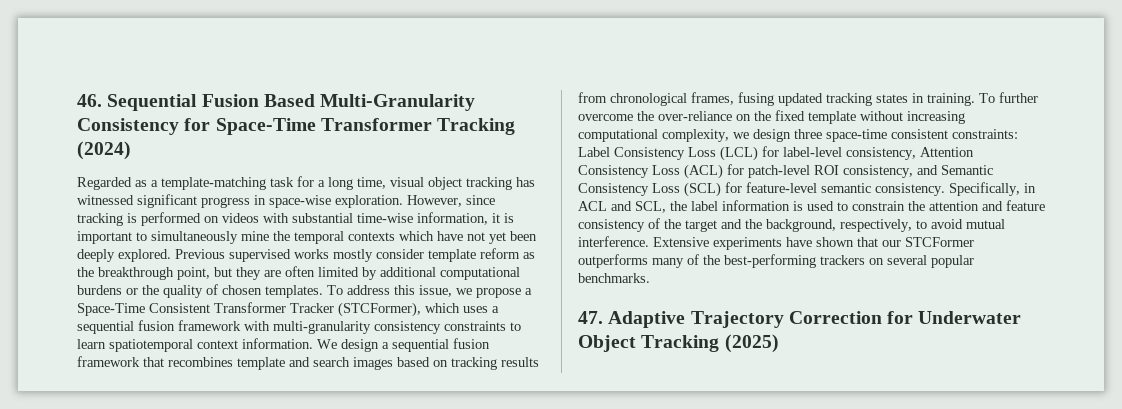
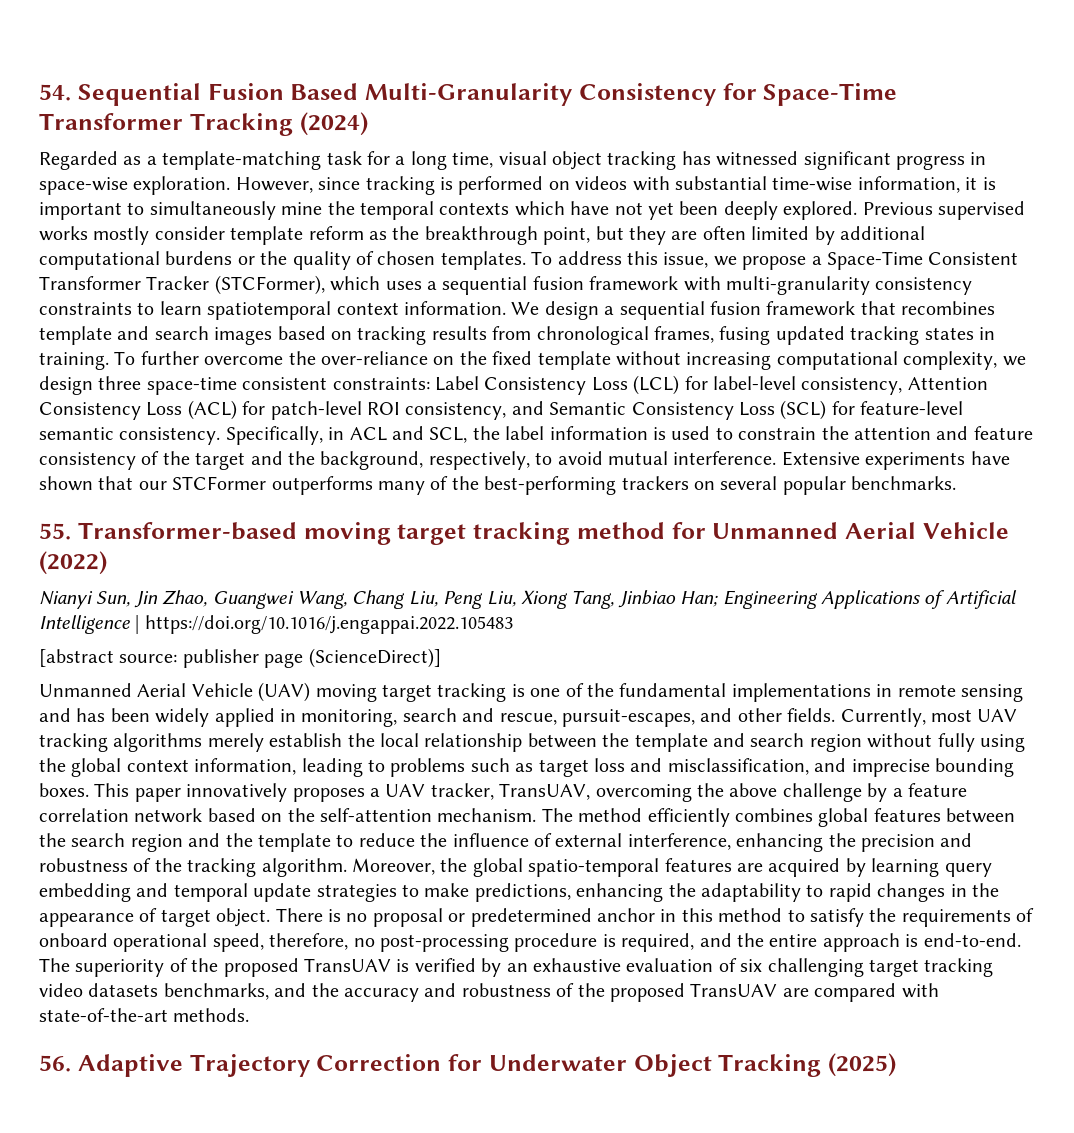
[77,94,102,107] 46. -> [39,84,71,101] 54.
[578,311,603,324] 47. -> [39,522,1009,545] [39,551,107,575] [39,590,1017,609] [39,615,513,634] [39,648,441,668] [39,682,1023,702] [39,708,1018,727] [39,733,1025,752] [39,758,1014,777] [39,783,967,802] [39,808,1016,827] [39,833,973,852] [39,858,992,877] [39,883,999,902] [39,908,1035,927] [39,933,1021,952] [39,958,994,977] [39,983,939,1002] [39,1008,250,1022] [39,1055,71,1072] 55. Transformer-based moving target tracking method for Unmanned Aerial Vehicle (2022) // Nianyi Sun, Jin Zhao, Guangwei Wang, Chang Liu, Peng Liu, Xiong Tang, Jinbiao Han; Engineering Applications of Artificial Intelligence | https://doi.org/10.1016/j.engappai.2022.105483 // [abstract source: publisher page (ScienceDirect)] // Unmanned Aerial Vehicle (UAV) moving target tracking is one of the fundamental implementations in remote sensing and has been widely applied in monitoring, search and rescue, pursuit-escapes, and other fields. Currently, most UAV tracking algorithms merely establish the local relationship between the template and search region without fully using the global context information, leading to problems such as target loss and misclassification, and imprecise bounding boxes. This paper innovatively proposes a UAV tracker, TransUAV, overcoming the above challenge by a feature correlation network based on the self-attention mechanism. The method efficiently combines global features between the search region and the template to reduce the influence of external interference, enhancing the precision and robustness of the tracking algorithm. Moreover, the global spatio-temporal features are acquired by learning query embedding and temporal update strategies to make predictions, enhancing the adaptability to rapid changes in the appearance of target object. There is no proposal or predetermined anchor in this method to satisfy the requirements of onboard operational speed, therefore, no post-processing procedure is required, and the entire approach is end-to-end. The superiority of the proposed TransUAV is verified by an exhaustive evaluation of six challenging target tracking video datasets benchmarks, and the accuracy and robustness of the proposed TransUAV are compared with state-of-the-art methods. // 56.

